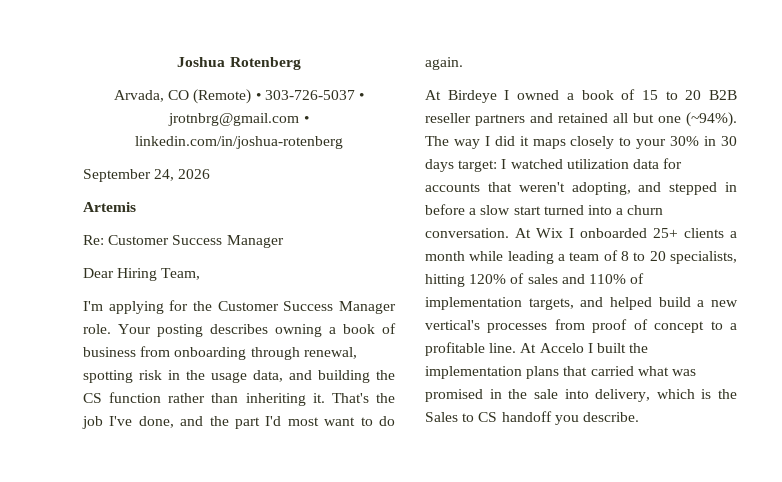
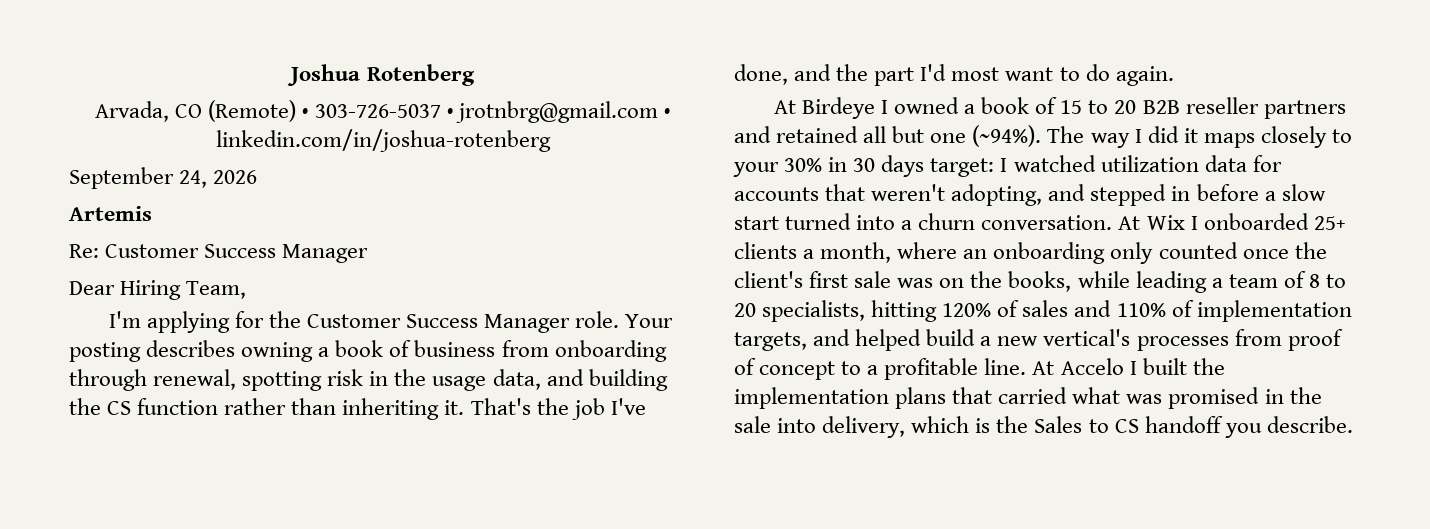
[425,251,465,261] month -> [820,242,1327,264] [734,271,1072,292] month, where an onboarding only counted once the client's first sale was on the books,

